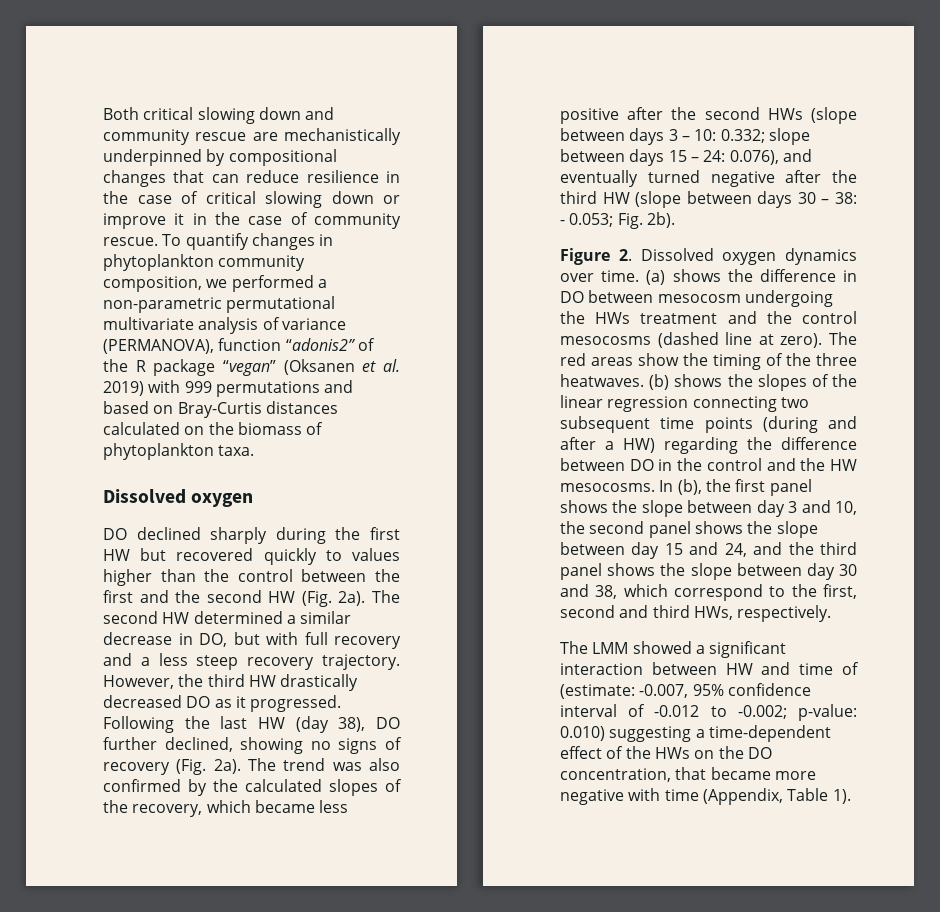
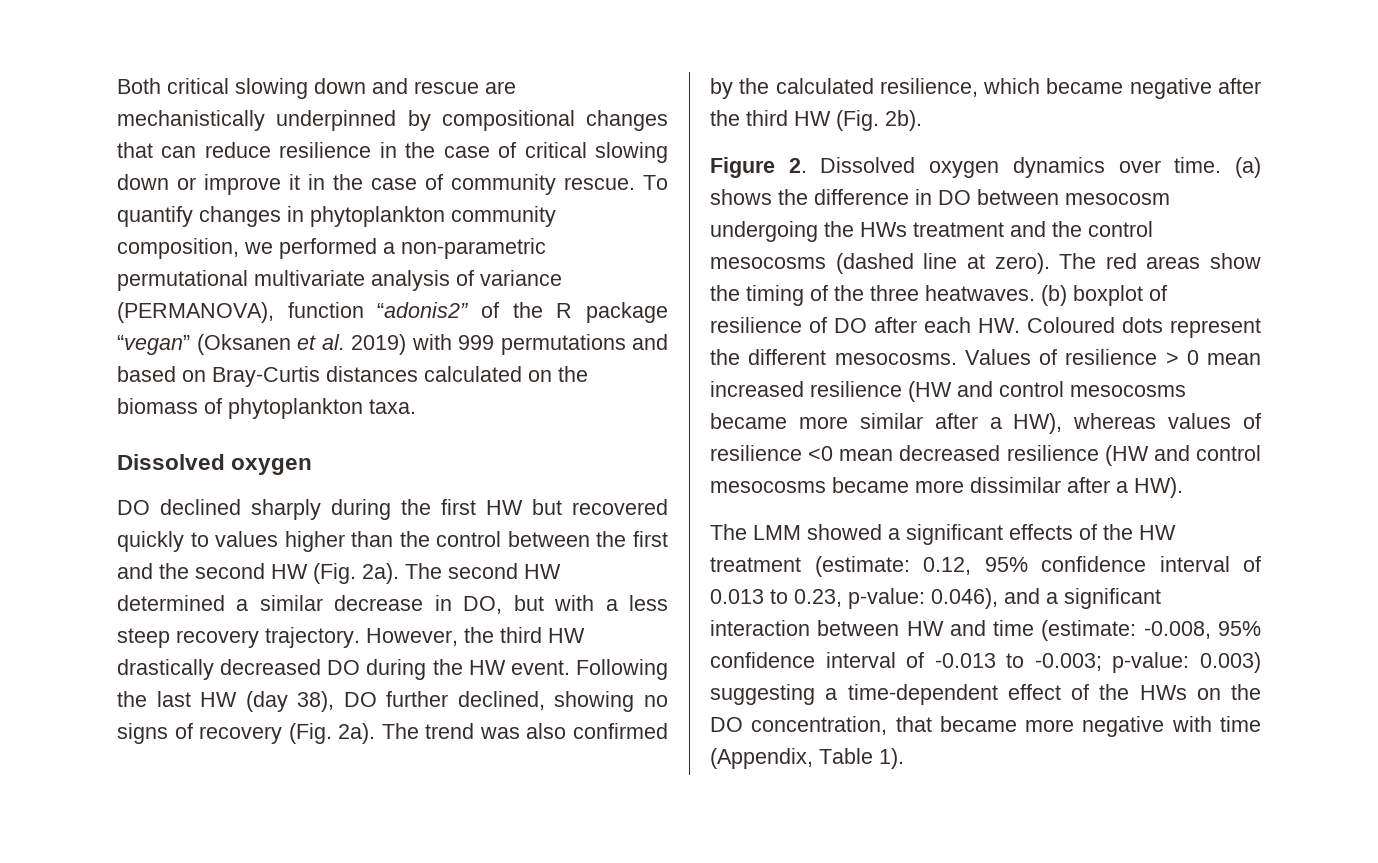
[103,129,190,145] community -> (408, 86) none
[304,632,401,649] [103,653,132,666] full recovery and -> (595, 603) none
[214,695,342,712] as it progressed. -> [366,659,570,680] during the HW event.
[329,779,402,796] [103,800,349,817] [560,107,857,124] [560,128,810,145] [560,149,812,166] [560,170,700,187] slopes of the recovery, which became less positive after the second HWs (slope between days 3 – 10: 0.332; slope between days 15 – 24: 0.076), and eventually turned -> [879,78,1124,97] resilience, which became
[635,191,857,208] [560,213,643,229] (slope between days 30 – 38: - 0.053; Fig. -> [836,110,879,131] (Fig.
[674,374,857,391] [560,395,809,412] [560,416,857,433] [560,437,857,454] [560,458,857,471] [560,479,812,496] [560,500,857,517] [560,521,818,538] [560,542,857,559] [560,563,857,580] [560,584,857,601] [560,605,832,622] shows the slopes of the linear regression connecting two subsequent time points (during and after a HW) regarding the difference between DO in the control and the HW mesocosms. In (b), the first panel shows the slope between day 3 and 10, the second panel shows the slope between day 15 and 24, and the third panel shows the slope between day 30 and 38, which correspond to the first, second and third HWs, respectively. -> [1073,285,1167,306] [710,317,1261,338] [710,349,1261,365] [710,381,1186,402] [710,413,1261,434] [710,445,1261,466] [710,477,1183,498] boxplot of resilience of DO after each HW. Coloured dots represent the different mesocosms. Values of resilience > 0 mean increased resilience (HW and control mesocosms became more similar after a HW), whereas values of resilience <0 mean decreased resilience (HW and control mesocosms became more dissimilar after a HW).
(787, 649) none -> [1009,524,1176,540] [710,556,1261,577] [710,588,1161,609] effects of the HW treatment (estimate: 0.12, 95% confidence interval of 0.013 to 0.23, p-value: 0.046), and a significant
[842,662,859,675] [560,683,811,699] [560,704,857,721] [560,726,605,741] of (estimate: -0.007, 95% confidence interval of -0.012 to -0.002; p-value: 0.010) -> [1041,620,1261,641] [710,652,1261,673] (estimate: -0.008, 95% confidence interval of -0.013 to -0.003; p-value: 0.003)

